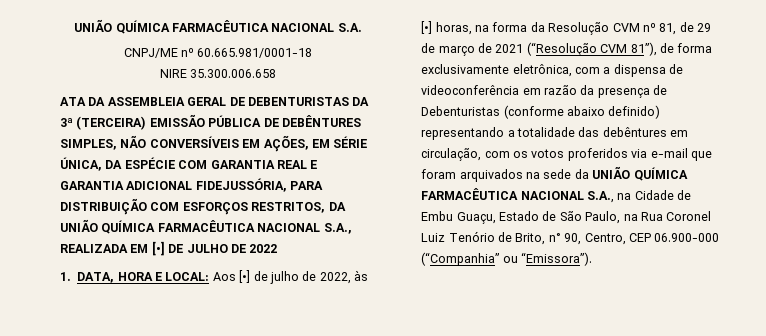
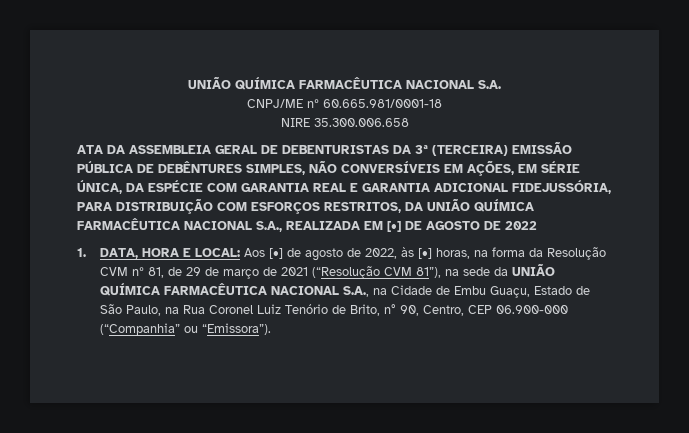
[186,244,228,253] JULHO -> [426,221,480,230] AGOSTO
[269,271,299,284] julho -> [304,248,343,261] agosto
[659,43,713,53] [421,64,684,77] [421,85,668,98] [421,105,661,119] [421,127,689,140] [421,148,712,161] [421,169,523,182] de forma exclusivamente eletrônica, com a dispensa de videoconferência em razão da presença de Debenturistas (conforme abaixo definido) representando a totalidade das debêntures em circulação, com os votos proferidos via e-mail que foram arquivados -> (441, 272) none

